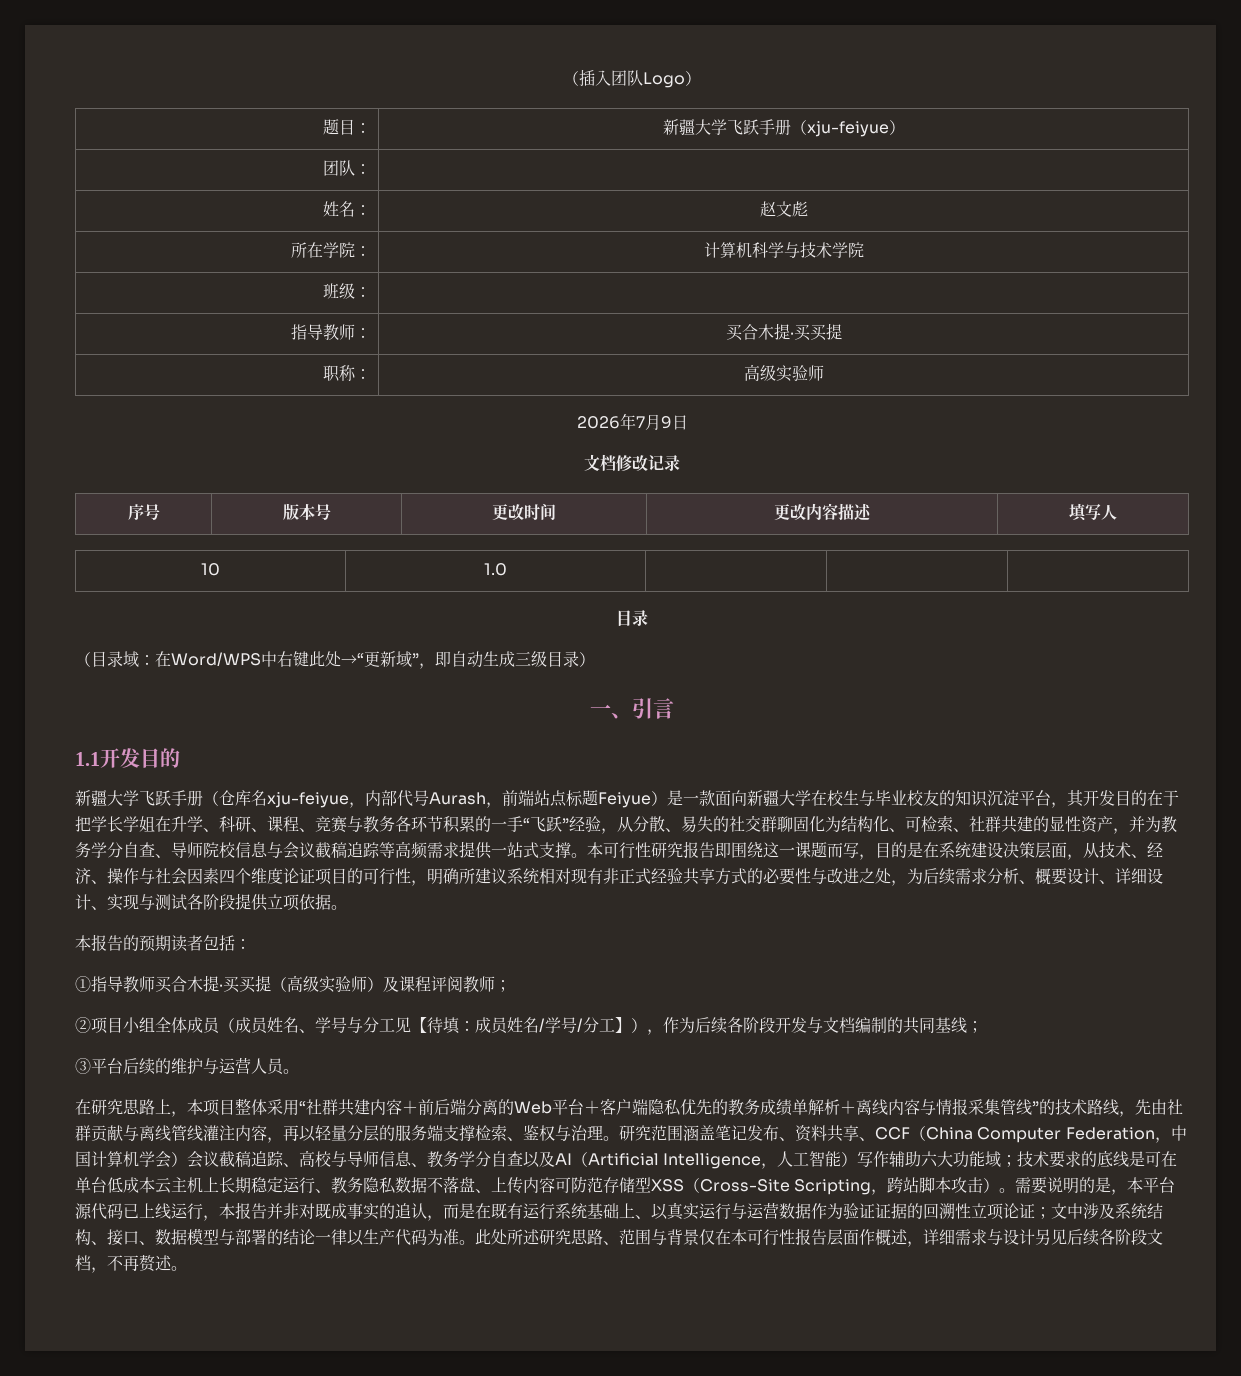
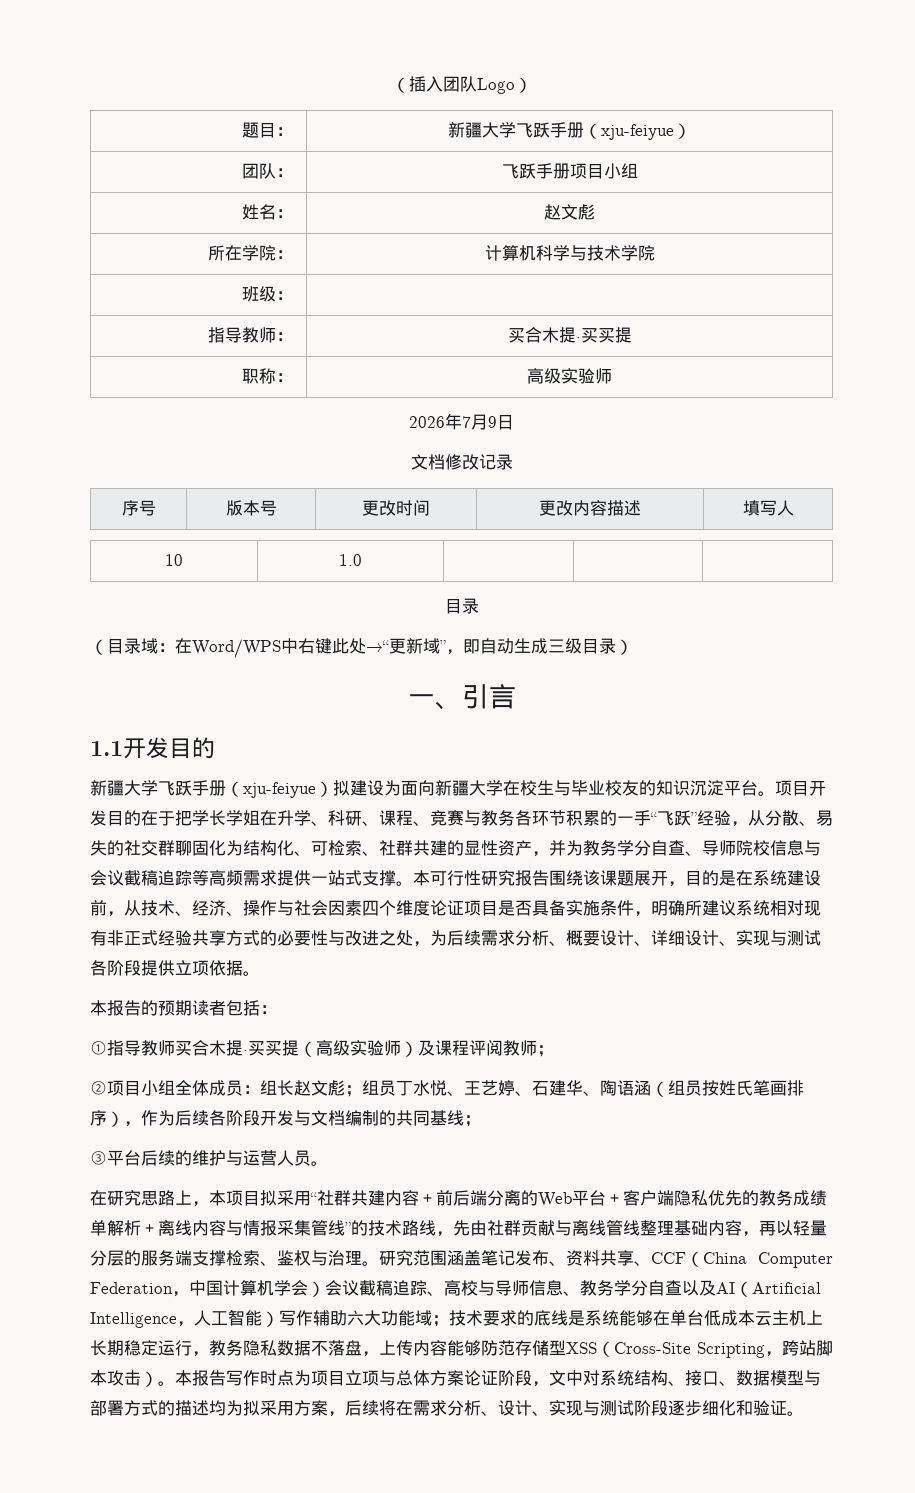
(371, 169) none -> [501,163,638,179] 飞跃手册项目小组
[219,790,715,808] 仓库名xju-feiyue，内部代号Aurash，前端站点标题Feiyue）是一款 -> [243,780,401,798] xju-feiyue）拟建设为
[1051,790,1084,808] ，其 -> [758,780,809,796] 。项目
[715,841,859,858] 即围绕这一课题而写 -> [549,870,668,886] 围绕该课题展开
[1003,842,1067,859] 决策层面 -> [90,900,107,916] 前
[347,868,411,885] 的可行性 -> [498,900,634,916] 是否具备实施条件
[219,1017,631,1034] （成员姓名、学号与分工见【待填：成员姓名/学号/分工】 -> [243,1080,804,1097] [90,1110,107,1126] ：组长赵文彪；组员丁水悦、王艺婷、石建华、陶语涵（组员按姓氏笔画排序
[235,1098,267,1115] 整体 -> [260,1190,277,1206] 拟
[203,1125,235,1141] 灌注 -> [640,1220,708,1236] 整理基础
[1145,1151,1162,1167] 可 -> [585,1310,653,1326] 系统能够
[315,1189,331,1193] 、 -> [192,1351,209,1357] ，
[475,1189,491,1193] 、 -> [362,1351,379,1357] ，
[555,1177,571,1193] 可 -> [447,1340,481,1356] 能够
[1015,1177,1176,1195] [75,1202,1115,1221] 需要说明的是，本平台源代码已上线运行，本报告并非对既成事实的追认，而是在既有运行系统基础上、以真实运行与运营数据作为验证证据的回溯性立项论证；文中涉及 -> [175,1370,600,1387] 本报告写作时点为项目立项与总体方案论证阶段，文中对
[267,1228,1163,1247] [75,1254,172,1273] 的结论一律以生产代码为准。此处所述研究思路、范围与背景仅在本可行性报告层面作概述，详细需求与设计另见后续各阶段文档，不再赘述 -> [124,1400,787,1417] 方式的描述均为拟采用方案，后续将在需求分析、设计、实现与测试阶段逐步细化和验证

